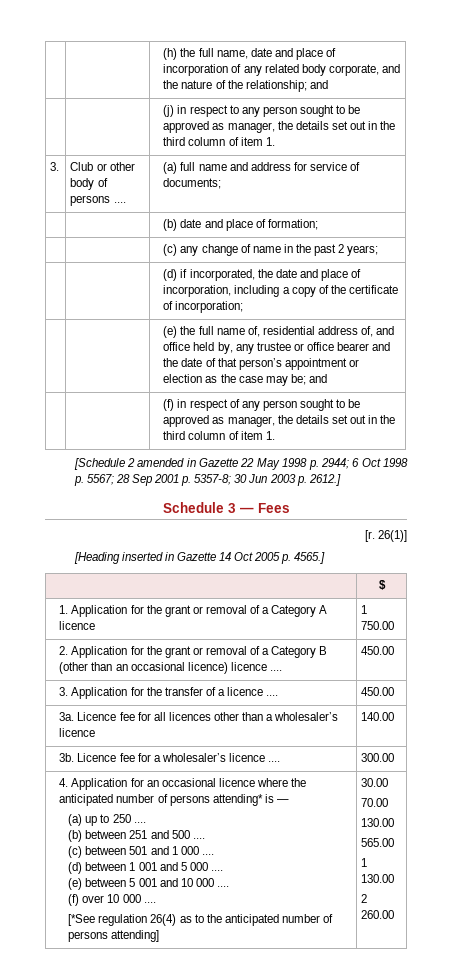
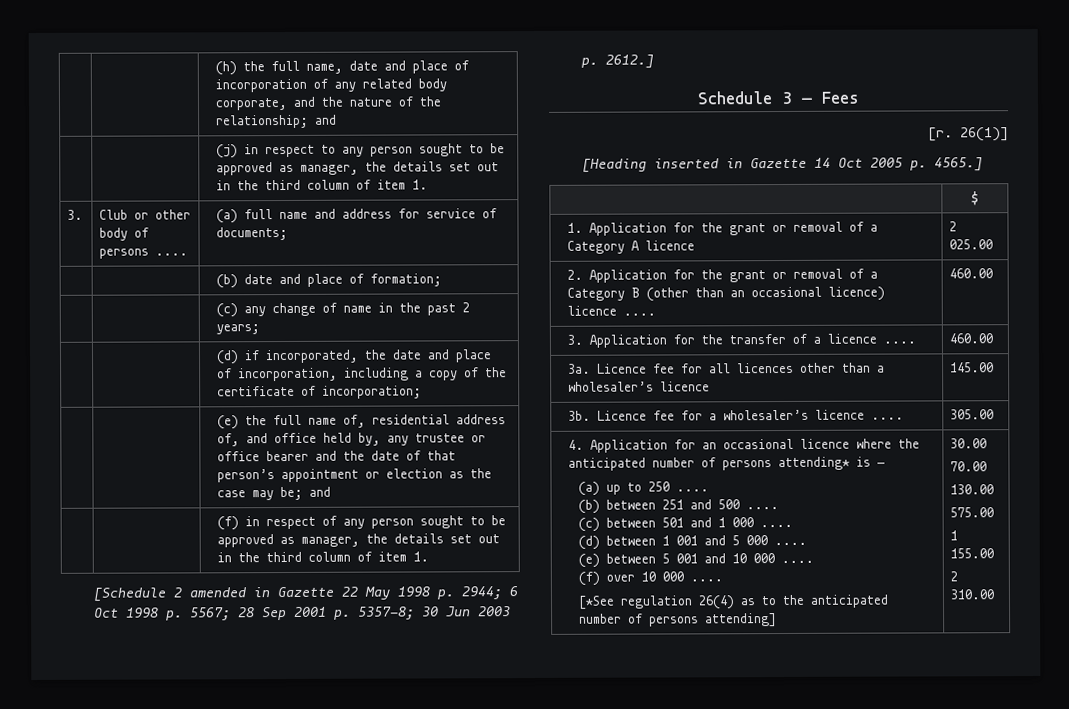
[361,605,368,614] [361,621,395,630] 1 750.00 -> [949,221,958,232] [949,239,994,250] 2 025.00
[361,646,395,655] 450.00 -> [949,268,994,279] 460.00
[361,687,395,696] 450.00 -> [949,333,994,344] 460.00
[361,712,395,721] 140.00 -> [950,362,995,373] 145.00
[361,753,395,762] 300.00 -> [950,409,995,420] 305.00
[361,838,395,847] [361,858,368,867] [361,874,395,883] [361,894,368,903] [361,910,395,919] 565.00 // 1 130.00 // 2 260.00 -> [950,507,995,518] [950,530,959,541] [950,548,995,559] [950,571,959,582] [950,589,995,600] 575.00 // 1 155.00 // 2 310.00

